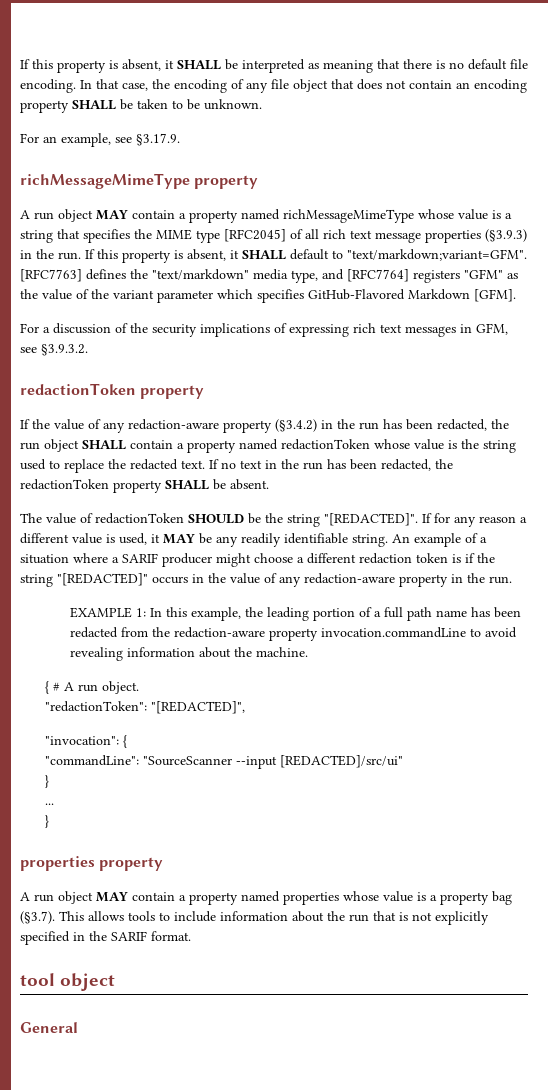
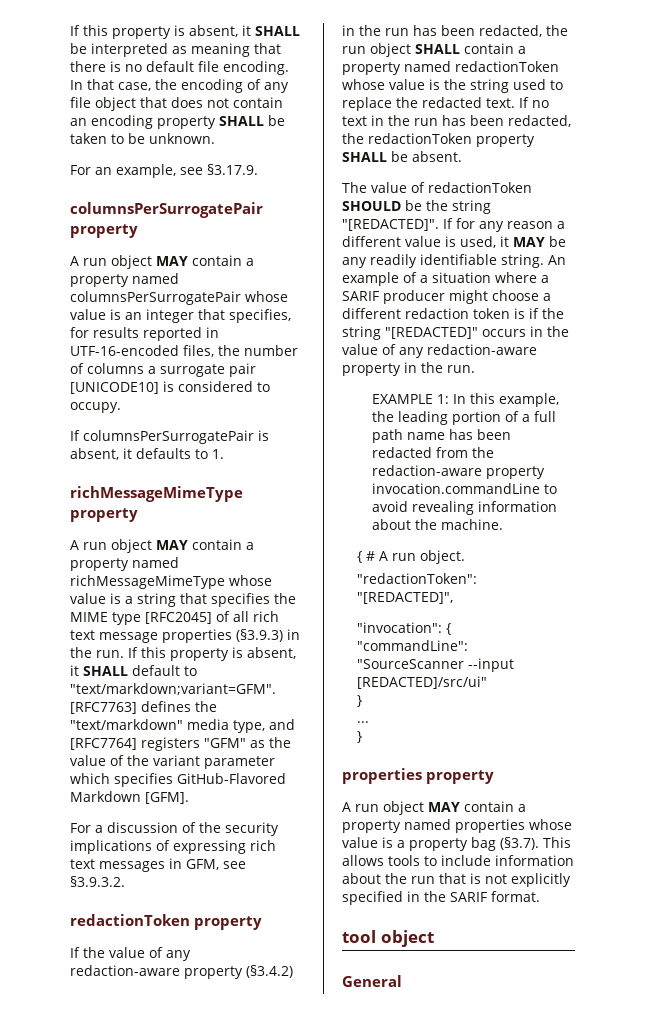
(180, 139) none -> [70,202,263,218] [70,224,138,238] [70,255,254,269] [70,273,179,287] [70,291,288,305] [70,309,291,323] [70,327,219,341] [70,345,298,357] [70,363,256,377] [70,381,270,394] [70,402,121,413] [70,430,269,444] [70,448,224,460] // columnsPerSurrogatePair property // A run object MAY contain a property named columnsPerSurrogatePair whose value is an integer that specifies, for results reported in UTF-16-encoded files, the number of columns a surrogate pair [UNICODE10] is considered to occupy. // If columnsPerSurrogatePair is absent, it defaults to 1.

